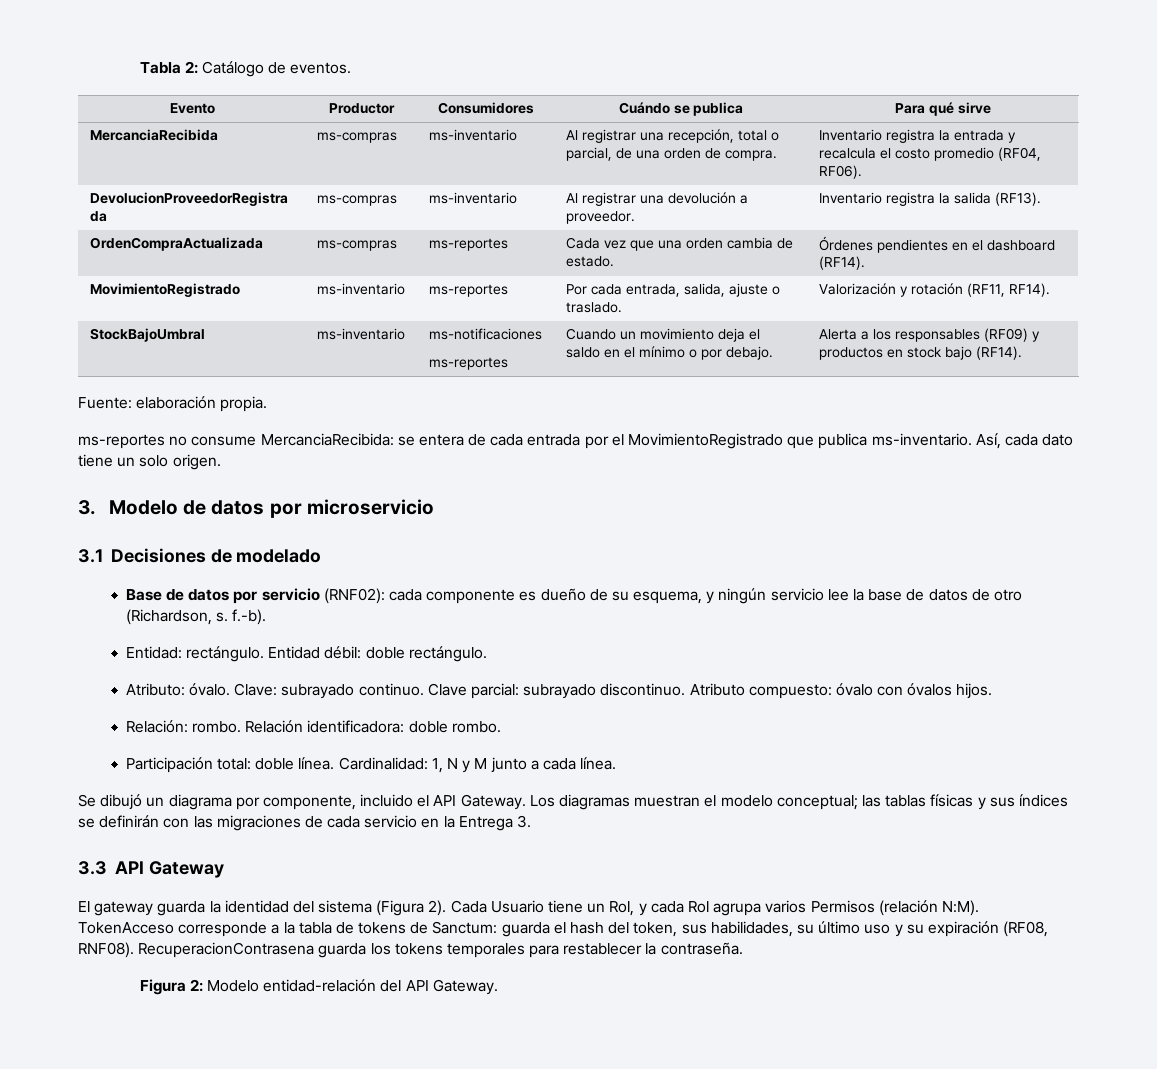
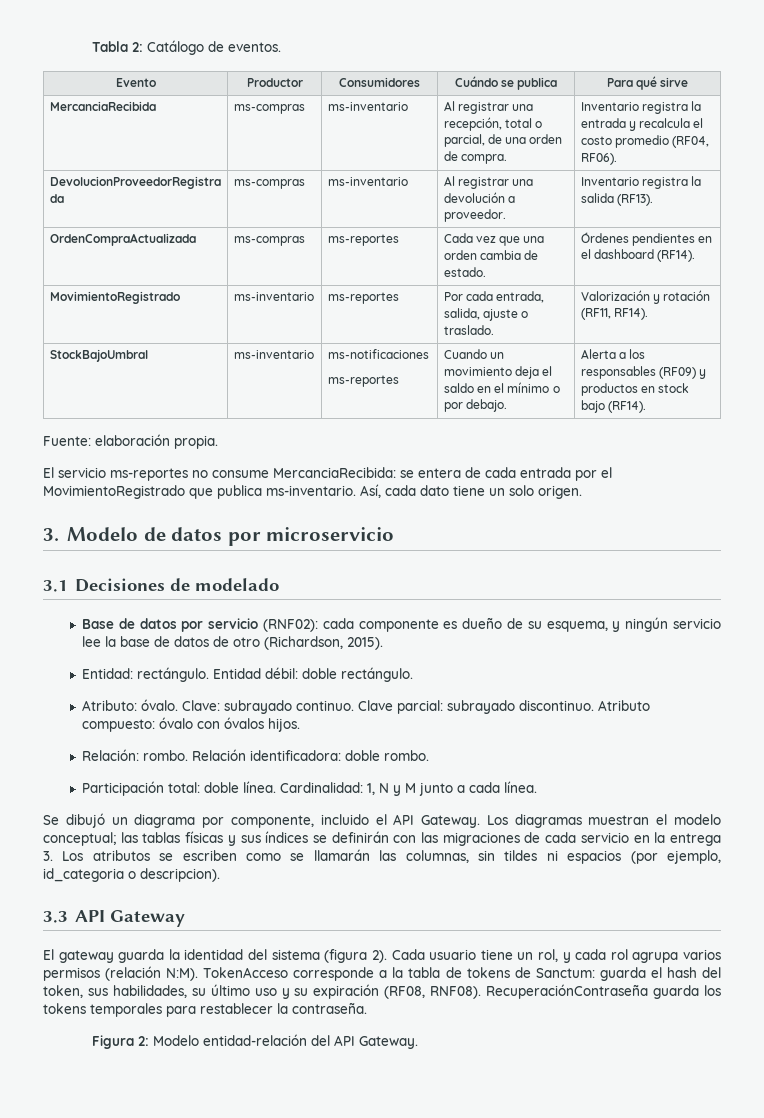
(268, 404) none -> [43,467,106,478] El servicio
[216,609,267,625] s. f.-b). -> [347,637,384,650] 2015).
[458,815,532,831] Entrega 3. -> [670,833,721,846] [43,849,721,864] [43,868,220,882] entrega 3. Los atributos se escriben como se llamarán las columnas, sin tildes ni espacios (por ejemplo, id_categoria o descripcion).
[376,900,425,916] (Figura -> [324,949,368,963] (figura
[490,900,635,916] Usuario tiene un Rol, -> [429,949,558,962] usuario tiene un rol,
[687,901,709,913] Rol -> [610,949,628,960] rol
[810,900,875,913] Permisos -> [43,967,100,981] permisos
[138,942,315,958] RecuperacionContrasena -> [486,984,649,999] RecuperaciónContraseña

